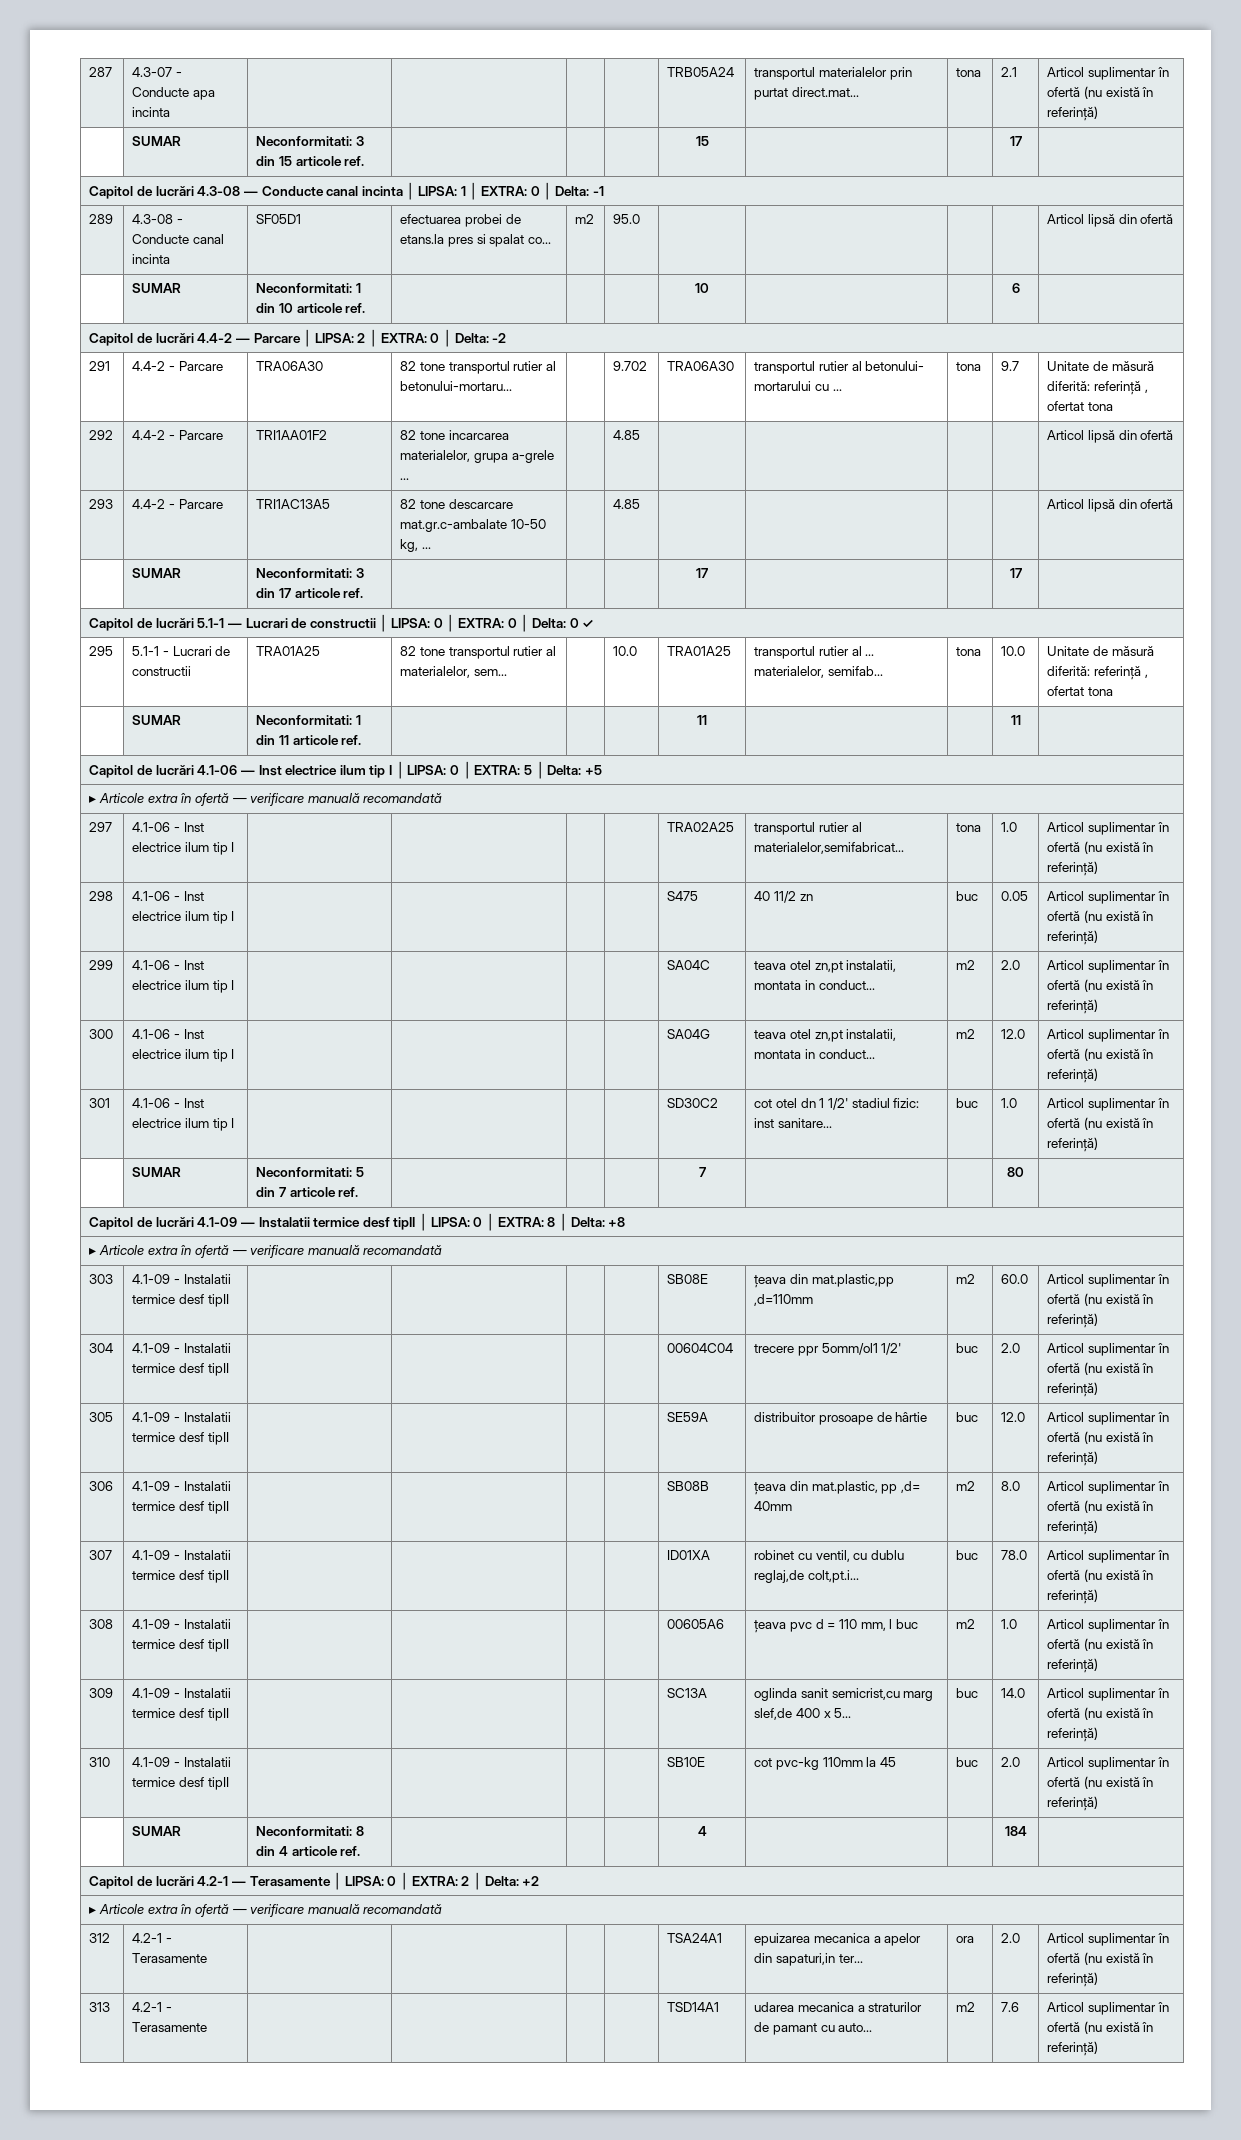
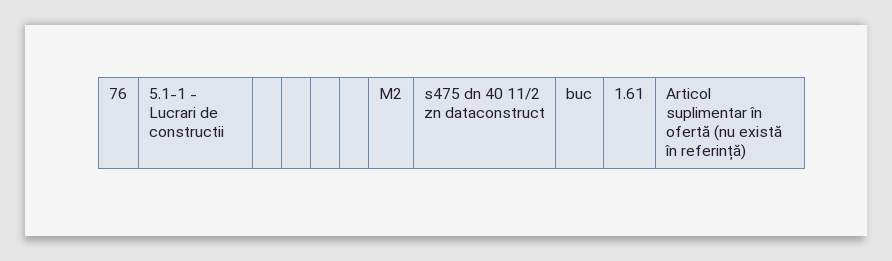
[89,67,113,77] [132,67,182,77] [132,87,215,100] [132,107,171,117] [667,67,735,77] [754,67,912,80] [754,87,859,100] [956,68,982,77] [1001,67,1018,77] [1047,67,1169,80] [1047,86,1154,99] [1047,106,1099,121] [132,136,182,146] [256,136,364,146] [256,156,365,166] [695,136,709,146] [1009,136,1022,146] [89,182,604,200] [89,214,114,224] [132,214,183,224] [132,234,224,244] [132,254,171,264] [256,214,302,224] [400,214,521,227] [400,234,551,247] [575,214,595,224] [613,214,641,224] [1047,214,1174,227] [132,283,182,293] [256,283,361,293] [256,303,366,313] [695,283,709,293] [1011,283,1020,293] [89,329,507,347] [89,361,111,371] [132,361,223,371] [256,361,324,371] [400,361,556,374] [400,381,513,391] [613,361,648,371] [667,361,735,371] [754,361,925,374] [754,381,842,391] [956,362,982,371] [1001,361,1020,371] [1047,361,1154,371] [1047,381,1148,395] [1047,401,1113,411] [89,430,114,440] [132,430,223,440] [256,430,328,440] [400,430,509,440] [400,450,554,463] [400,478,410,480] [613,430,641,440] [1047,430,1174,443] [89,499,114,509] [132,499,223,509] [256,499,331,509] [400,499,513,509] [400,519,546,532] [400,539,431,552] [613,499,641,509] [1047,499,1174,512] [132,568,182,578] [256,568,364,578] [256,588,364,598] [696,568,708,578] [1009,568,1022,578] [89,614,595,632] [89,646,114,656] [132,646,231,656] [132,666,192,676] [256,646,321,656] [400,646,556,659] [400,666,507,678] [613,646,638,656] [667,646,732,656] [754,646,875,659] [754,666,883,678] [956,647,982,656] [1001,646,1026,656] [1047,646,1154,656] [1047,666,1148,680] [1047,686,1113,696] [132,715,182,725] [256,715,361,725] [256,735,362,745] [697,715,707,725] [1010,715,1021,725] [89,761,602,779] [89,793,443,806] [89,822,113,832] [132,822,204,832] [132,842,235,855] [667,822,735,832] [754,822,862,835] [754,842,905,854] [956,823,982,832] [1001,822,1018,832] [1047,822,1169,835] [1047,841,1154,854] [1047,861,1099,876] [89,891,114,901] [132,891,204,901] [132,911,235,924] [667,891,699,901] [754,891,813,903] [956,891,979,901] [1001,891,1029,901] [1047,891,1169,904] [1047,910,1154,923] [1047,930,1099,945] [89,960,114,970] [132,960,204,970] [132,980,235,993] [667,960,711,970] [754,960,897,973] [754,980,875,990] [956,960,976,970] [1001,960,1021,970] [1047,960,1169,973] [1047,979,1154,992] [1047,999,1099,1014] [89,1029,114,1039] [132,1029,204,1039] [132,1049,235,1062] [667,1029,711,1039] [754,1029,897,1042] [754,1049,875,1059] [956,1029,976,1039] [1001,1029,1026,1039] [1047,1029,1169,1042] [1047,1048,1154,1061] [1047,1068,1099,1083] [89,1098,111,1108] [132,1098,204,1108] [132,1118,235,1131] [667,1098,719,1108] [754,1098,920,1110] [754,1118,832,1128] [956,1098,979,1108] [1001,1098,1018,1108] [1047,1098,1169,1111] [1047,1117,1154,1130] [1047,1137,1099,1152] [132,1167,182,1177] [256,1167,364,1177] [256,1187,359,1197] [698,1167,706,1177] [1007,1167,1024,1177] [89,1213,626,1231] [89,1245,443,1258] [89,1274,114,1284] [132,1274,231,1284] [132,1294,229,1307] [667,1274,709,1284] [754,1274,894,1288] [754,1294,814,1306] [956,1274,976,1284] [1001,1274,1029,1284] [1047,1274,1169,1287] [1047,1293,1154,1306] [1047,1313,1099,1328] [89,1343,114,1353] [132,1343,231,1353] [132,1363,229,1376] [667,1343,734,1353] [754,1343,902,1356] [956,1343,979,1353] [1001,1343,1021,1353] [1047,1343,1169,1356] [1047,1362,1154,1375] [1047,1382,1099,1397] [89,1412,114,1422] [132,1412,231,1422] [132,1432,229,1445] [667,1412,709,1422] [754,1412,928,1425] [956,1412,979,1422] [1001,1412,1026,1422] [1047,1412,1169,1425] [1047,1431,1154,1444] [1047,1451,1099,1466] [89,1481,114,1491] [132,1481,231,1491] [132,1501,229,1514] [667,1481,710,1491] [754,1481,920,1495] [754,1501,793,1511] [956,1481,976,1491] [1001,1481,1021,1491] [1047,1481,1169,1494] [1047,1500,1154,1513] [1047,1520,1099,1535] [89,1550,113,1560] [132,1550,231,1560] [132,1570,229,1583] [667,1550,711,1560] [754,1550,904,1562] [754,1570,859,1583] [956,1550,979,1560] [1001,1550,1028,1560] [1047,1550,1169,1563] [1047,1569,1154,1582] [1047,1589,1099,1604] [89,1619,114,1629] [132,1619,231,1629] [132,1639,229,1652] [667,1619,725,1629] [754,1619,918,1633] [956,1619,976,1629] [1001,1619,1018,1629] [1047,1619,1169,1632] [1047,1638,1154,1651] [1047,1658,1099,1673] [89,1688,114,1698] [132,1688,231,1698] [132,1708,229,1721] [667,1688,708,1698] [754,1688,934,1701] [754,1708,852,1720] [956,1688,979,1698] [1001,1688,1026,1698] [1047,1688,1169,1701] [1047,1707,1154,1720] [1047,1727,1099,1742] [89,1757,111,1767] [132,1757,231,1767] [132,1777,229,1790] [667,1757,706,1767] [754,1757,896,1770] [956,1757,979,1767] [1001,1757,1021,1767] [1047,1757,1169,1770] [1047,1776,1154,1789] [1047,1796,1099,1811] [132,1826,182,1836] [256,1826,364,1836] [256,1846,361,1856] [697,1826,707,1836] [1004,1826,1027,1836] [89,1872,540,1890] [89,1904,443,1917] [89,1933,111,1943] [132,1933,172,1943] [132,1953,208,1963] [667,1933,723,1943] [754,1933,922,1946] [754,1953,863,1966] [956,1936,975,1943] [1001,1933,1021,1943] [1047,1933,1169,1946] [1047,1952,1154,1965] [1047,1972,1099,1987] [89,2002,111,2012] [132,2002,172,2012] [132,2022,208,2032] [667,2002,720,2012] [754,2002,923,2012] [754,2022,873,2035] [956,2002,976,2012] [1001,2002,1020,2012] [1047,2002,1169,2015] [1047,2021,1154,2034] [1047,2041,1099,2056] 287 | 4.3-07 - Conducte apa incinta | | | | | TRB05A24 | transportul materialelor prin purtat direct.mat... | tona | 2.1 | Articol suplimentar în ofertă (nu există în referință) // | SUMAR | Neconformitati: 3 din 15 articole ref. | | | | 15 | | | 17 | // Capitol de lucrări 4.3-08 — Conducte canal incinta │ LIPSA: 1 │ EXTRA: 0 │ Delta: -1 // 289 | 4.3-08 - Conducte canal incinta | SF05D1 | efectuarea probei de etans.la pres si spalat co... | m2 | 95.0 | | | | | Articol lipsă din ofertă // | SUMAR | Neconformitati: 1 din 10 articole ref. | | | | 10 | | | 6 | // Capitol de lucrări 4.4-2 — Parcare │ LIPSA: 2 │ EXTRA: 0 │ Delta: -2 // 291 | 4.4-2 - Parcare | TRA06A30 | 82 tone transportul rutier al betonului-mortaru... | | 9.702 | TRA06A30 | transportul rutier al betonului- mortarului cu ... | tona | 9.7 | Unitate de măsură diferită: referință , ofertat tona // 292 | 4.4-2 - Parcare | TRI1AA01F2 | 82 tone incarcarea materialelor, grupa a-grele ... | | 4.85 | | | | | Articol lipsă din ofertă // 293 | 4.4-2 - Parcare | TRI1AC13A5 | 82 tone descarcare mat.gr.c-ambalate 10-50 kg, ... | | 4.85 | | | | | Articol lipsă din ofertă // | SUMAR | Neconformitati: 3 din 17 articole ref. | | | | 17 | | | 17 | // Capitol de lucrări 5.1-1 — Lucrari de constructii │ LIPSA: 0 │ EXTRA: 0 │ Delta: 0 ✓ // 295 | 5.1-1 - Lucrari de constructii | TRA01A25 | 82 tone transportul rutier al materialelor, sem... | | 10.0 | TRA01A25 | transportul rutier al ... materialelor, semifab... | tona | 10.0 | Unitate de măsură diferită: referință , ofertat tona // | SUMAR | Neconformitati: 1 din 11 articole ref. | | | | 11 | | | 11 | // Capitol de lucrări 4.1-06 — Inst electrice ilum tip I │ LIPSA: 0 │ EXTRA: 5 │ Delta: +5 // ▸ Articole extra în ofertă — verificare manuală recomandată // 297 | 4.1-06 - Inst electrice ilum tip I | | | | | TRA02A25 | transportul rutier al materialelor,semifabricat... | tona | 1.0 | Articol suplimentar în ofertă (nu există în referință) // 298 | 4.1-06 - Inst electrice ilum tip I | | | | | S475 | 40 11/2 zn | buc | 0.05 | Articol suplimentar în ofertă (nu există în referință) // 299 | 4.1-06 - Inst electrice ilum tip I | | | | | SA04C | teava otel zn,pt instalatii, montata in conduct... | m2 | 2.0 | Articol suplimentar în ofertă (nu există în referință) // 300 | 4.1-06 - Inst electrice ilum tip I | | | | | SA04G | teava otel zn,pt instalatii, montata in conduct... | m2 | 12.0 | Articol suplimentar în ofertă (nu există în referință) // 301 | 4.1-06 - Inst electrice ilum tip I | | | | | SD30C2 | cot otel dn 1 1/2' stadiul fizic: inst sanitare... | buc | 1.0 | Articol suplimentar în ofertă (nu există în referință) // | SUMAR | Neconformitati: 5 din 7 articole ref. | | | | 7 | | | 80 | // Capitol de lucrări 4.1-09 — Instalatii termice desf tipII │ LIPSA: 0 │ EXTRA: 8 │ Delta: +8 // ▸ Articole extra în ofertă — verificare manuală recomandată // 303 | 4.1-09 - Instalatii termice desf tipII | | | | | SB08E | țeava din mat.plastic,pp ,d=110mm | m2 | 60.0 | Articol suplimentar în ofertă (nu există în referință) // 304 | 4.1-09 - Instalatii termice desf tipII | | | | | 00604C04 | trecere ppr 5omm/ol1 1/2' | buc | 2.0 | Articol suplimentar în ofertă (nu există în referință) // 305 | 4.1-09 - Instalatii termice desf tipII | | | | | SE59A | distribuitor prosoape de hârtie | buc | 12.0 | Articol suplimentar în ofertă (nu există în referință) // 306 | 4.1-09 - Instalatii termice desf tipII | | | | | SB08B | țeava din mat.plastic, pp ,d= 40mm | m2 | 8.0 | Articol suplimentar în ofertă (nu există în referință) // 307 | 4.1-09 - Instalatii termice desf tipII | | | | | ID01XA | robinet cu ventil, cu dublu reglaj,de colt,pt.i... | buc | 78.0 | Articol suplimentar în ofertă (nu există în referință) // 308 | 4.1-09 - Instalatii termice desf tipII | | | | | 00605A6 | țeava pvc d = 110 mm, l buc | m2 | 1.0 | Articol suplimentar în ofertă (nu există în referință) // 309 | 4.1-09 - Instalatii termice desf tipII | | | | | SC13A | oglinda sanit semicrist,cu marg slef,de 400 x 5... | buc | 14.0 | Articol suplimentar în ofertă (nu există în referință) // 310 | 4.1-09 - Instalatii termice desf tipII | | | | | SB10E | cot pvc-kg 110mm la 45 | buc | 2.0 | Articol suplimentar în ofertă (nu există în referință) // | SUMAR | Neconformitati: 8 din 4 articole ref. | | | | 4 | | | 184 | // Capitol de lucrări 4.2-1 — Terasamente │ LIPSA: 0 │ EXTRA: 2 │ Delta: +2 // ▸ Articole extra în ofertă — verificare manuală recomandată // 312 | 4.2-1 - Terasamente | | | | | TSA24A1 | epuizarea mecanica a apelor din sapaturi,in ter... | ora | 2.0 | Articol suplimentar în ofertă (nu există în referință) // 313 | 4.2-1 - Terasamente | | | | | TSD14A1 | udarea mecanica a straturilor de pamant cu auto... | m2 | 7.6 | Articol suplimentar în ofertă (nu există în referință) -> [108,88,127,99] [148,88,197,99] [148,107,218,118] [148,126,224,137] [378,88,402,99] [423,88,541,100] [423,107,545,118] [565,88,592,99] [613,88,644,99] [665,88,711,99] [665,107,762,121] [665,125,782,141] [664,144,746,160] 76 | 5.1-1 - Lucrari de constructii | | | | | M2 | s475 dn 40 11/2 zn dataconstruct | buc | 1.61 | Articol suplimentar în ofertă (nu există în referință)

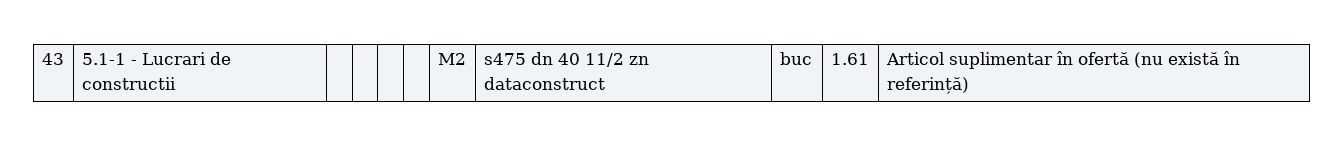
[108,88,127,99] 76 -> [41,53,64,65] 43

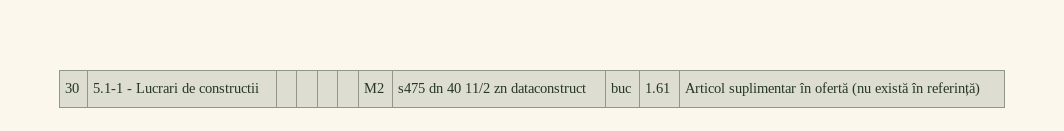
[41,53,64,65] 43 -> [65,83,80,93] 30

